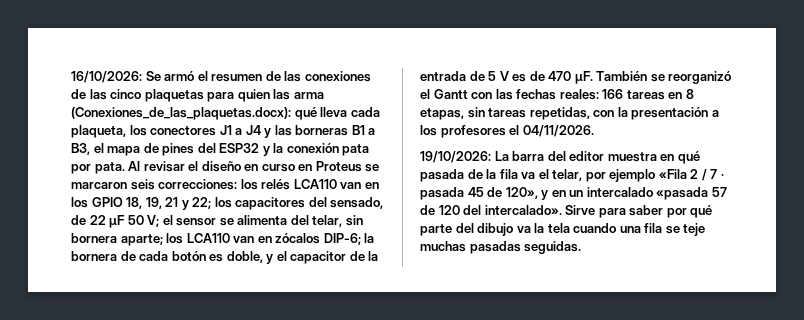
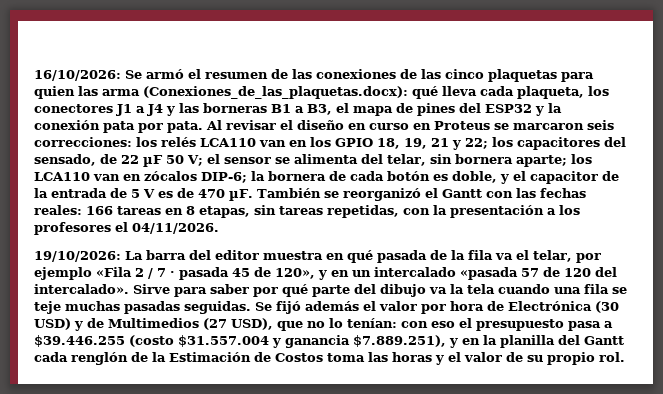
(582, 247) none -> [255,301,619,314] [34,318,613,331] [34,335,624,348] [34,352,625,365] Se fijó además el valor por hora de Electrónica (30 USD) y de Multimedios (27 USD), que no lo tenían: con eso el presupuesto pasa a $39.446.255 (costo $31.557.004 y ganancia $7.889.251), y en la planilla del Gantt cada renglón de la Estimación de Costos toma las horas y el valor de su propio rol.

